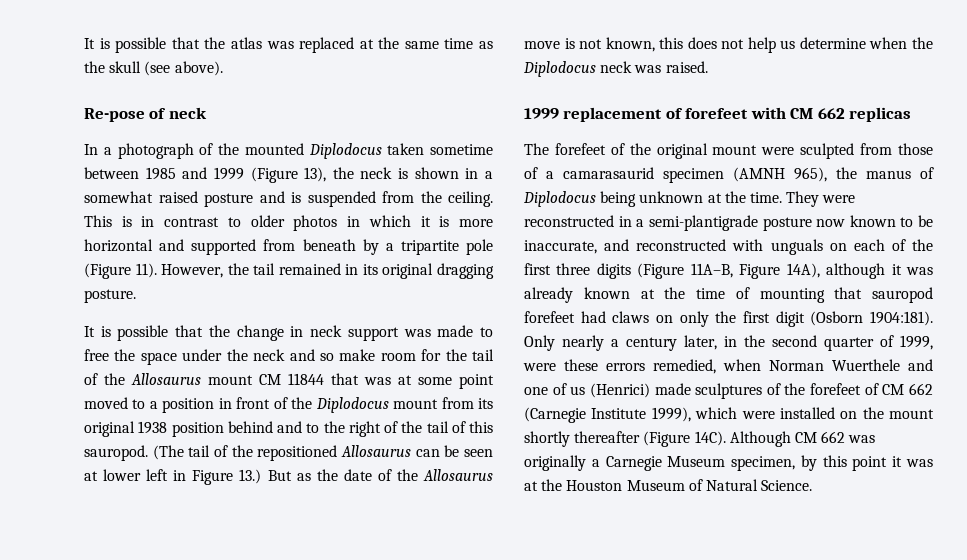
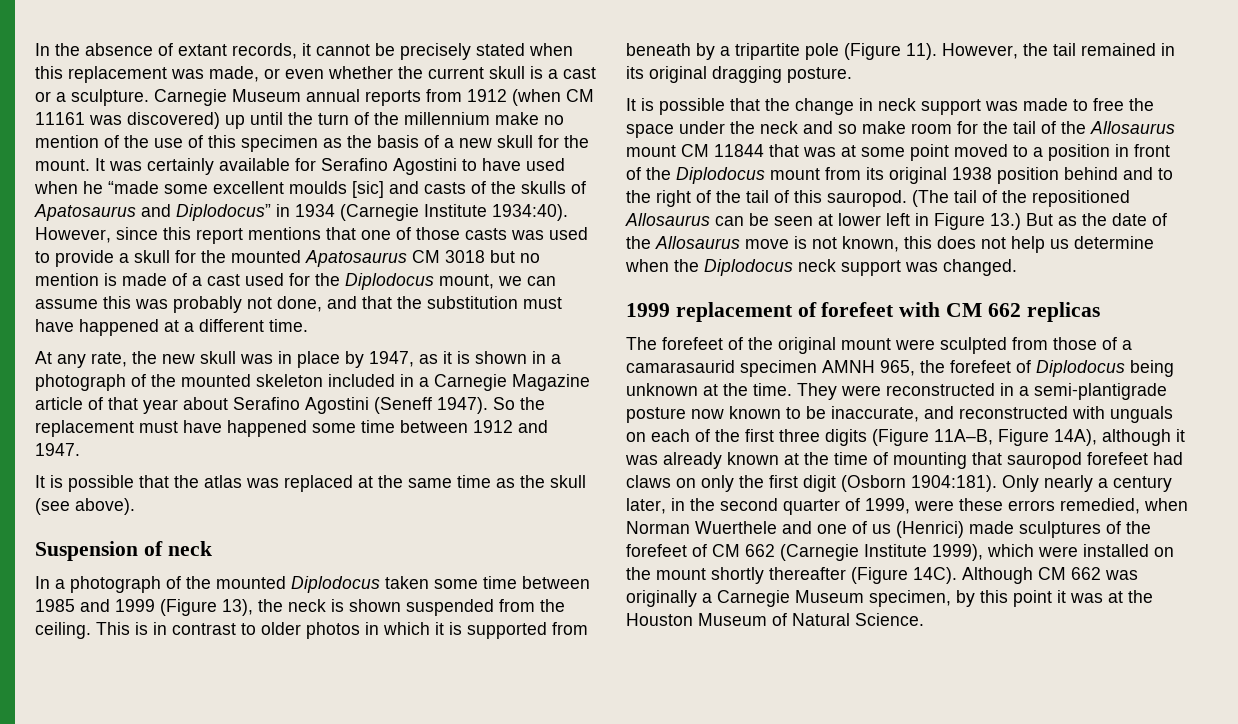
(84, 43) none -> [35,43,573,60] [35,66,596,83] [35,89,594,106] [35,112,564,129] [35,135,589,152] [35,158,565,175] [34,181,586,198] [34,204,568,221] [35,227,588,244] [35,250,540,267] [35,273,556,290] [35,296,562,313] [35,319,308,336] [35,351,561,368] [35,374,590,391] [35,397,545,414] [35,420,548,437] [35,443,80,456] In the absence of extant records, it cannot be precisely stated when this replacement was made, or even whether the current skull is a cast or a sculpture. Carnegie Museum annual reports from 1912 (when CM 11161 was discovered) up until the turn of the millennium make no mention of the use of this specimen as the basis of a new skull for the mount. It was certainly available for Serafino Agostini to have used when he “made some excellent moulds [sic] and casts of the skulls of Apatosaurus and Diplodocus” in 1934 (Carnegie Institute 1934:40). However, since this report mentions that one of those casts was used to provide a skull for the mounted Apatosaurus CM 3018 but no mention is made of a cast used for the Diplodocus mount, we can assume this was probably not done, and that the substitution must have happened at a different time. // At any rate, the new skull was in place by 1947, as it is shown in a photograph of the mounted skeleton included in a Carnegie Magazine article of that year about Serafino Agostini (Seneff 1947). So the replacement must have happened some time between 1912 and 1947. //
[84,108,145,122] Re-pose -> [35,541,138,561] Suspension
[430,144,493,155] sometime -> [434,576,517,589] some time
[465,168,493,179] [84,191,301,207] in a somewhat raised posture and is -> (401, 605) none
[459,219,494,227] [84,239,185,252] more horizontal and -> (462, 628) none
[634,61,708,73] was raised. -> [841,259,1017,276] support was changed.
[733,167,911,182] (AMNH 965), the manus -> [822,360,1011,376] AMNH 965, the forefeet

